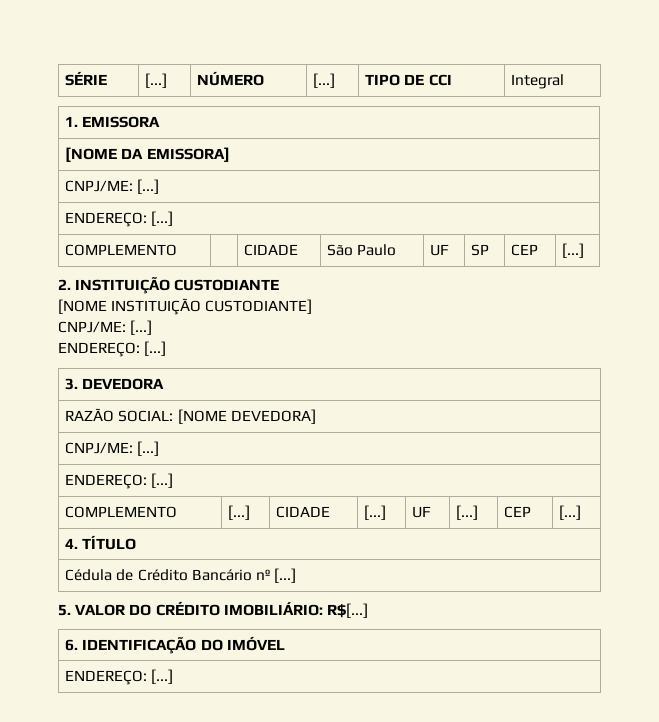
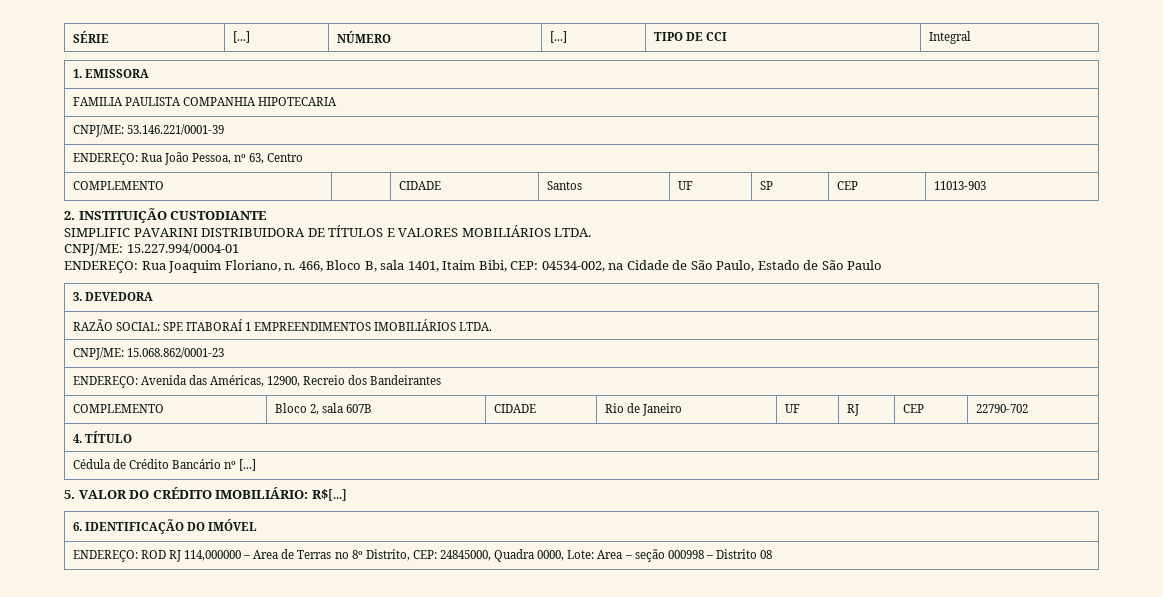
[65,147,230,162] [65,179,160,194] [65,211,174,227] [NOME DA EMISSORA] // CNPJ/ME: [...] // ENDEREÇO: [...] -> [72,97,338,106] [72,124,224,137] [72,152,304,165] FAMILIA PAULISTA COMPANHIA HIPOTECARIA // CNPJ/ME: 53.146.221/0001-39 // ENDEREÇO: Rua João Pessoa, nº 63, Centro
[327,244,397,256] São Paulo -> [546,181,582,190] Santos
[562,243,585,258] [...] -> [933,181,986,190] 11013-903
[58,298,313,315] [58,320,153,335] [58,341,167,357] [65,378,165,390] [65,408,316,424] [65,441,160,456] [65,473,174,489] [65,506,178,518] [228,505,251,520] [276,506,331,518] [364,505,387,520] [412,506,432,518] [456,505,479,520] [504,506,532,518] [559,505,582,520] [NOME INSTITUIÇÃO CUSTODIANTE] // CNPJ/ME: [...] // ENDEREÇO: [...] // 3. DEVEDORA // RAZÃO SOCIAL: [NOME DEVEDORA] // CNPJ/ME: [...] // ENDEREÇO: [...] // COMPLEMENTO | [...] | CIDADE | [...] | UF | [...] | CEP | [...] -> [64,225,592,237] [64,243,239,256] [64,260,883,273] [72,292,153,301] [72,319,493,331] [72,347,224,360] [72,375,442,388] [72,404,164,413] [274,403,373,415] [493,404,536,413] [604,403,682,416] [784,404,800,413] [846,404,859,416] [902,404,924,413] [975,404,1028,413] SIMPLIFIC PAVARINI DISTRIBUIDORA DE TÍTULOS E VALORES MOBILIÁRIOS LTDA. // CNPJ/ME: 15.227.994/0004-01 // ENDEREÇO: Rua Joaquim Floriano, n. 466, Bloco B, sala 1401, Itaim Bibi, CEP: 04534-002, na Cidade de São Paulo, Estado de São Paulo // 3. DEVEDORA // RAZÃO SOCIAL: SPE ITABORAÍ 1 EMPREENDIMENTOS IMOBILIÁRIOS LTDA. // CNPJ/ME: 15.068.862/0001-23 // ENDEREÇO: Avenida das Américas, 12900, Recreio dos Bandeirantes // COMPLEMENTO | Bloco 2, sala 607B | CIDADE | Rio de Janeiro | UF | RJ | CEP | 22790-702
[151,669,174,684] [...] -> [140,549,773,562] ROD RJ 114,000000 – Area de Terras no 8º Distrito, CEP: 24845000, Quadra 0000, Lote: Area – seção 000998 – Distrito 08

